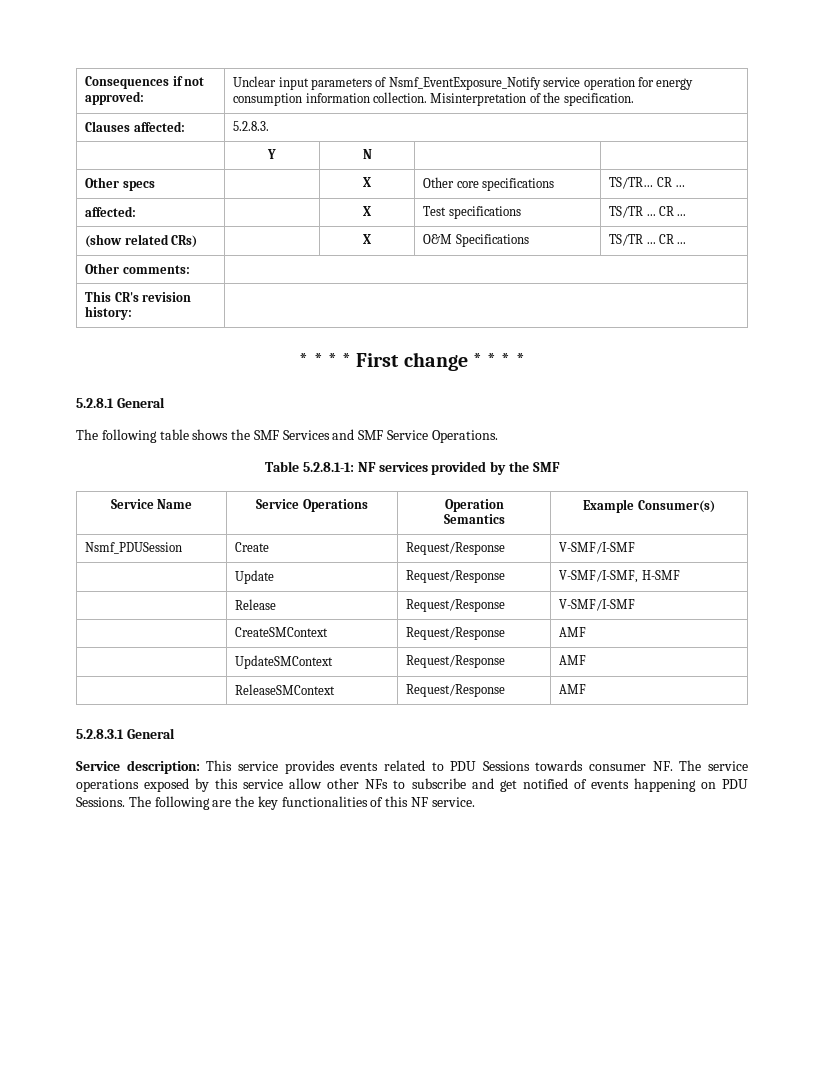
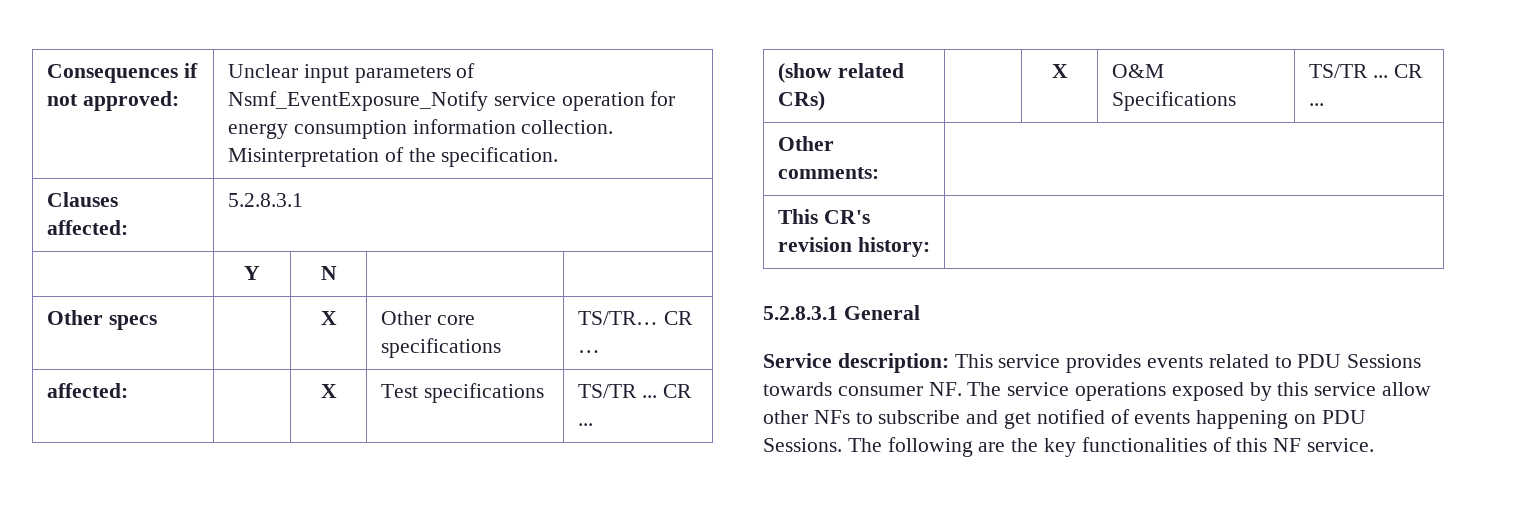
[233,121,270,131] 5.2.8.3. -> [228,193,304,207] 5.2.8.3.1
[299,352,525,371] [76,397,165,408] [76,429,498,443] [265,461,560,475] [110,499,193,509] [256,499,368,512] [444,499,504,512] [443,514,505,524] [583,499,715,513] [85,542,183,554] [235,542,270,552] [406,542,506,555] [559,542,636,554] [235,570,275,584] [406,570,506,583] [559,570,680,583] [235,599,277,610] [406,599,506,612] [559,599,636,611] [235,627,329,637] [406,627,506,640] [559,627,587,637] [235,655,334,669] [406,655,506,668] [559,655,587,665] [235,684,336,695] [406,684,506,697] [559,684,587,694] // * * * * First change * * * * // 5.2.8.1 General // The following table shows the SMF Services and SMF Service Operations. // Table 5.2.8.1-1: NF services provided by the SMF // Service Name | Service Operations | Operation // Semantics | Example Consumer(s) // Nsmf_PDUSession | Create | Request/Response | V-SMF/I-SMF // | Update | Request/Response | V-SMF/I-SMF, H-SMF // | Release | Request/Response | V-SMF/I-SMF // | CreateSMContext | Request/Response | AMF // | UpdateSMContext | Request/Response | AMF // | ReleaseSMContext | Request/Response | AMF -> (930, 247) none

